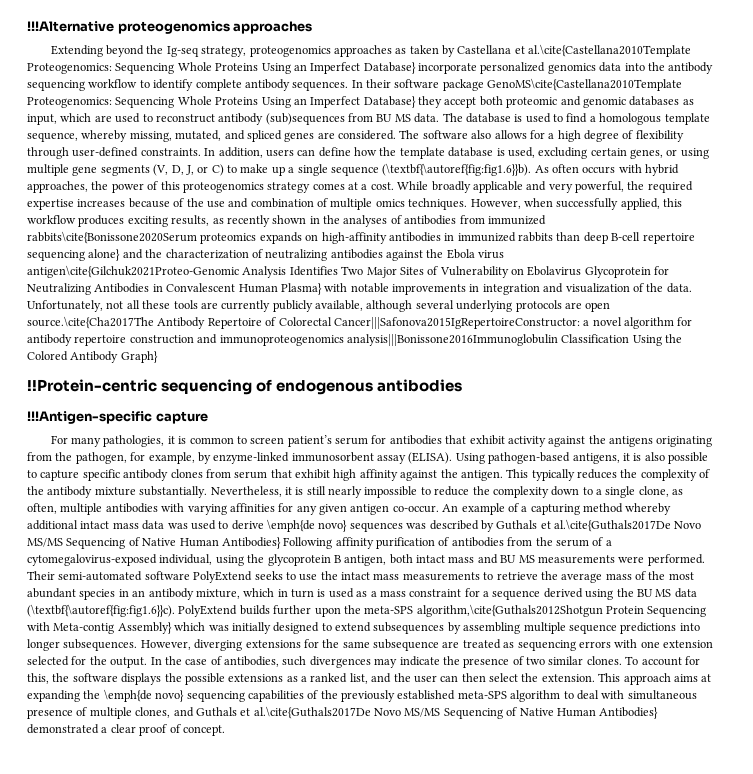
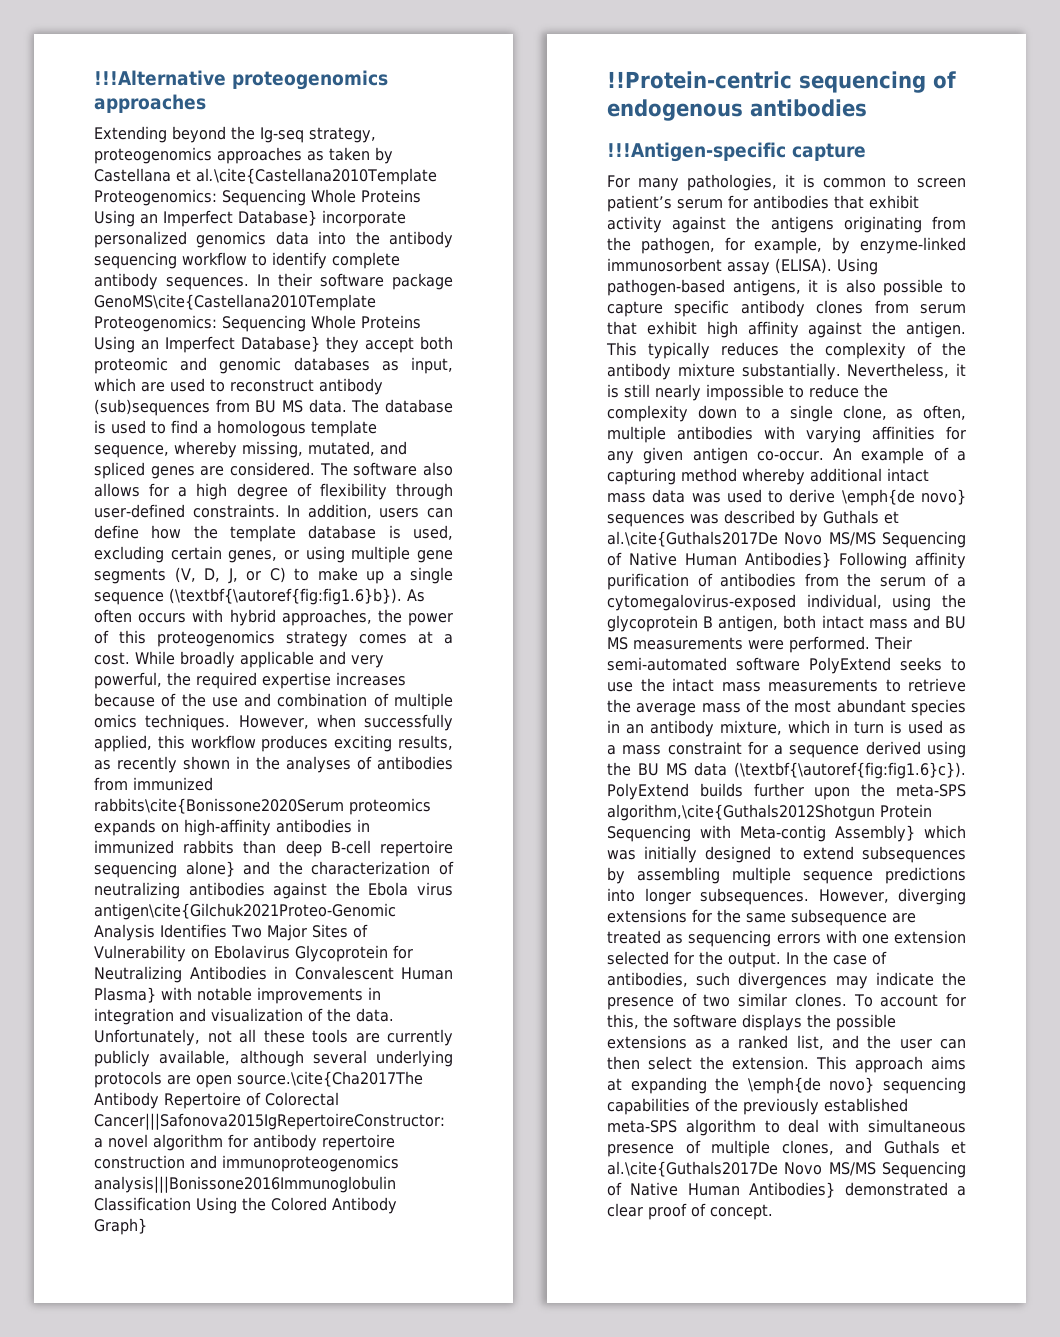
[382,163,532,176] (\textbf{\autoref{fig:fig1.6}}b). -> [169,588,402,605] (\textbf{\autoref{fig:fig1.6}b}).
[27,604,175,617] (\textbf{\autoref{fig:fig1.6}}c). -> [734,762,966,779] (\textbf{\autoref{fig:fig1.6}c}).

